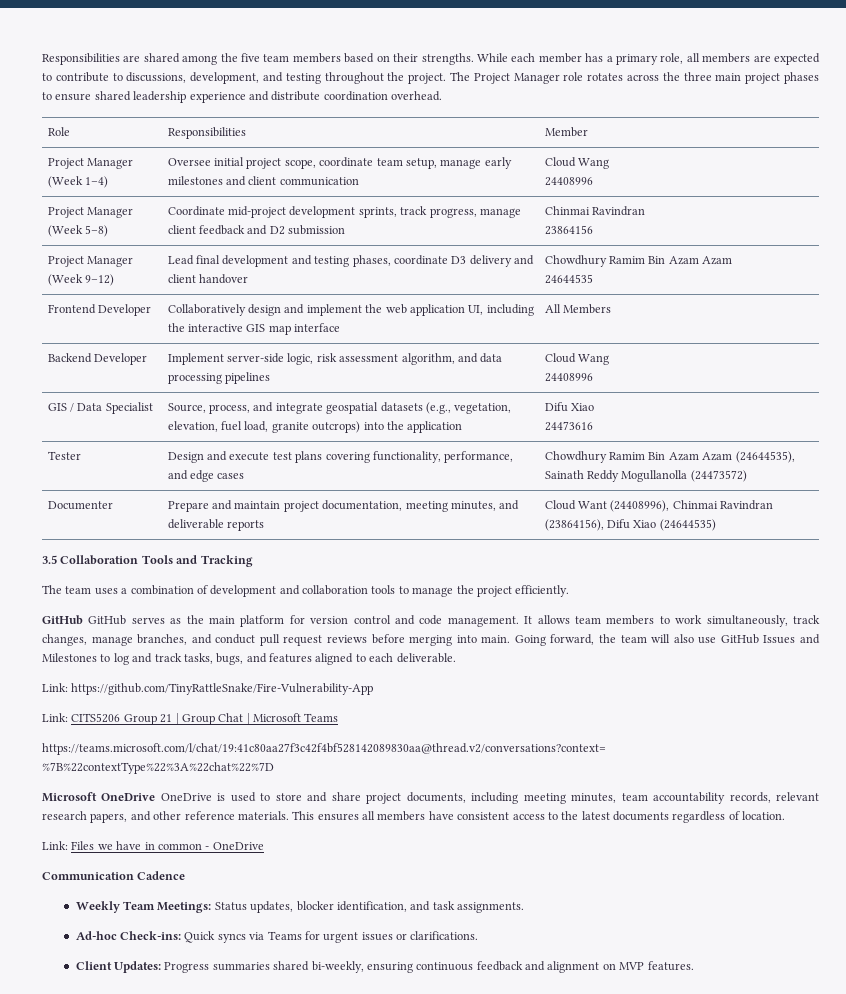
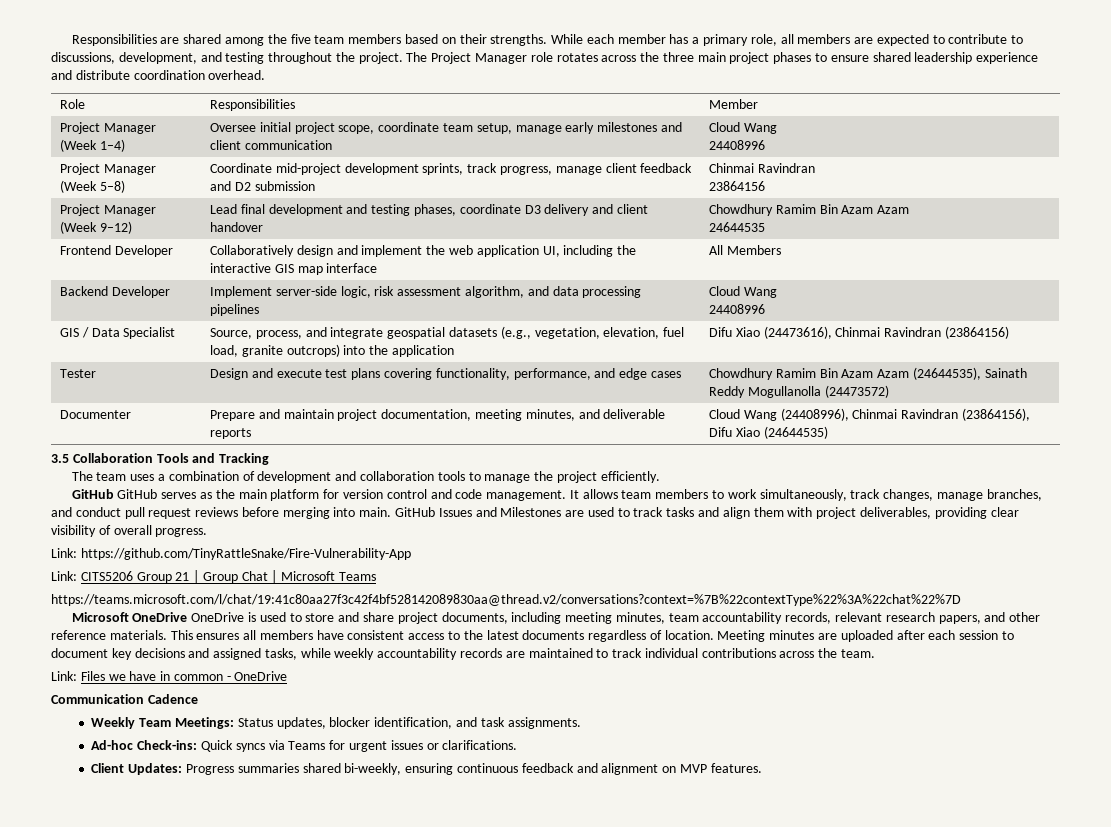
[544,421,593,431] // 24473616 -> [763,326,1009,339] (24473616), Chinmai Ravindran (23864156)
[577,501,607,509] Want -> [743,410,777,421] Wang
[514,634,820,646] [42,653,456,665] Going forward, the team will also use GitHub Issues and Milestones to log and track tasks, bugs, and features aligned to each deliverable. -> [395,507,1019,519] [51,525,208,537] GitHub Issues and Milestones are used to track tasks and align them with project deliverables, providing clear visibility of overall progress.
(786, 815) none -> [717,630,1014,642] [51,648,876,660] Meeting minutes are uploaded after each session to document key decisions and assigned tasks, while weekly accountability records are maintained to track individual contributions across the team.

